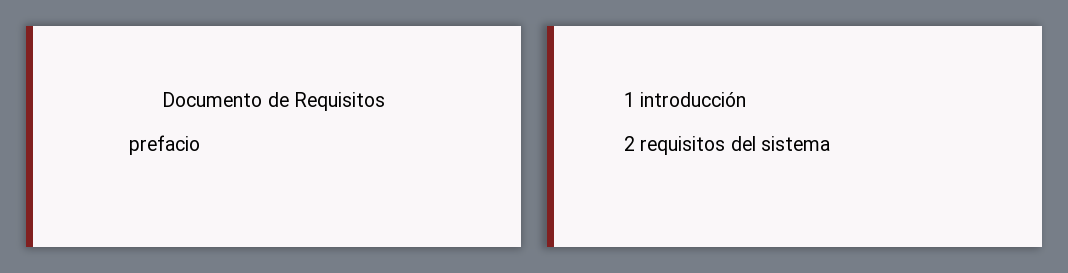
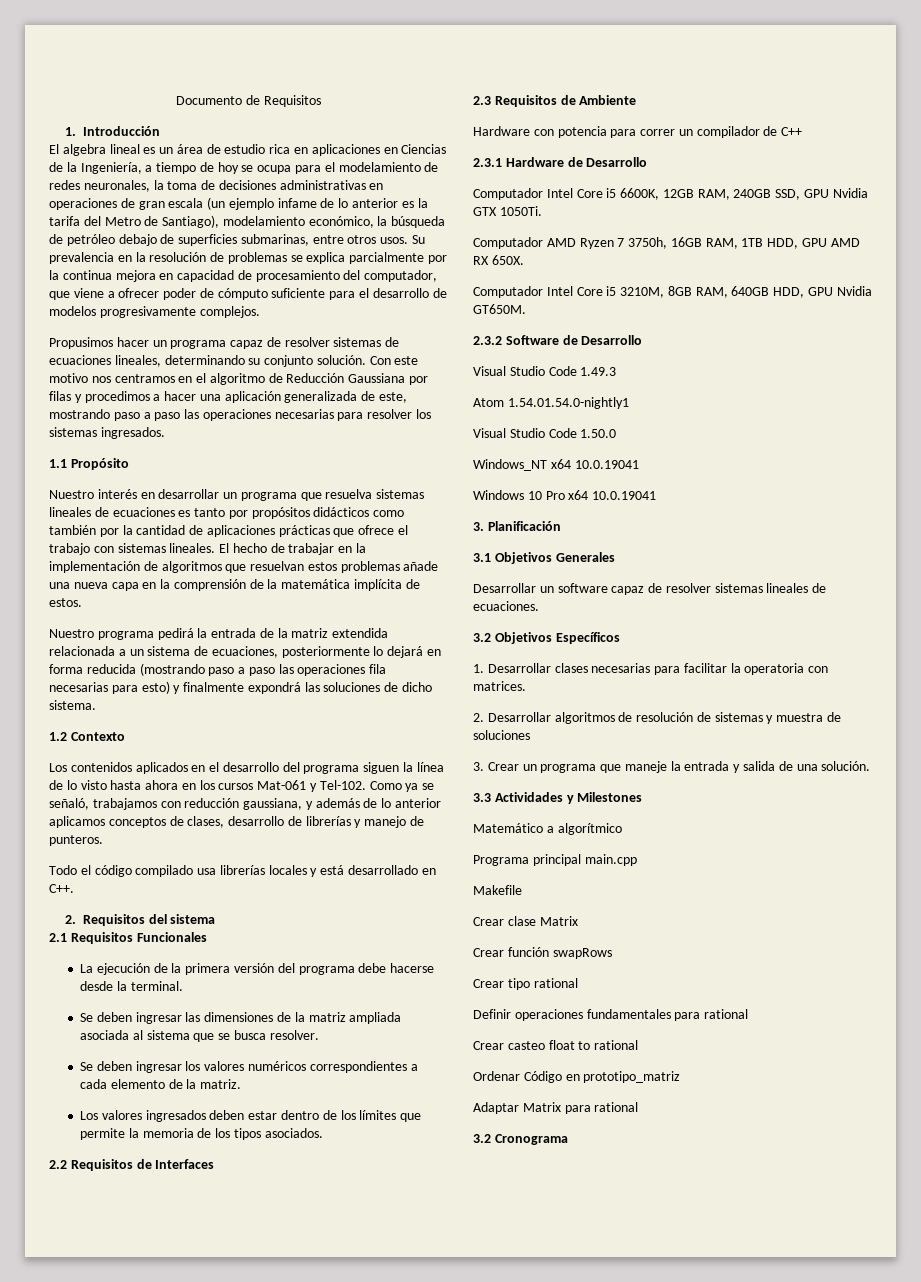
[129,135,201,155] [624,92,747,107] [624,136,830,155] prefacio // 1 introducción // 2 requisitos del sistema -> [64,126,160,136] [49,144,447,156] [49,162,439,174] [49,180,384,192] [49,197,428,210] [49,215,446,228] [49,234,426,246] [49,252,448,264] [49,270,438,282] [49,288,447,300] [49,306,260,318] [49,337,400,349] [49,355,419,367] [49,373,429,385] [49,391,408,403] [49,409,432,421] [49,427,165,439] [49,458,129,470] [49,489,425,501] [49,507,405,519] [49,525,409,537] [49,543,367,555] [49,561,439,573] [49,579,420,591] [49,598,82,607] [49,628,389,640] [49,646,442,658] [49,663,387,676] [49,681,433,694] [49,700,96,710] [49,732,125,741] [49,762,444,774] [49,780,435,792] [49,798,442,810] [49,816,425,828] [49,835,103,846] [49,865,436,877] [49,884,74,893] [64,914,216,926] [49,932,207,944] [80,963,435,975] [80,981,183,991] [80,1012,402,1024] [80,1030,319,1042] [80,1061,418,1073] [80,1079,242,1089] [80,1110,422,1122] [80,1128,323,1140] [49,1159,215,1171] [473,95,637,107] [473,126,803,138] [473,157,648,167] [473,188,868,200] [473,206,542,216] [473,237,860,249] [473,255,524,265] [473,286,872,298] [473,304,526,314] [473,335,643,345] [473,366,617,376] [473,397,629,409] [473,428,617,438] [473,459,639,471] [473,490,657,500] [473,521,561,531] [473,552,615,564] [473,583,827,595] [473,601,539,611] [473,632,620,644] [473,663,829,675] [473,681,526,691] [473,712,842,724] [473,730,530,740] [473,761,871,773] [473,792,643,804] [473,823,622,835] [473,854,637,866] [473,885,522,895] [473,916,578,926] [473,947,612,959] [473,978,578,990] [473,1009,749,1021] [473,1040,639,1050] [473,1071,681,1083] [473,1102,639,1114] [473,1134,568,1145] 1. Introducción // El algebra lineal es un área de estudio rica en aplicaciones en Ciencias de la Ingeniería, a tiempo de hoy se ocupa para el modelamiento de redes neuronales, la toma de decisiones administrativas en operaciones de gran escala (un ejemplo infame de lo anterior es la tarifa del Metro de Santiago), modelamiento económico, la búsqueda de petróleo debajo de superficies submarinas, entre otros usos. Su prevalencia en la resolución de problemas se explica parcialmente por la continua mejora en capacidad de procesamiento del computador, que viene a ofrecer poder de cómputo suficiente para el desarrollo de modelos progresivamente complejos. // Propusimos hacer un programa capaz de resolver sistemas de ecuaciones lineales, determinando su conjunto solución. Con este motivo nos centramos en el algoritmo de Reducción Gaussiana por filas y procedimos a hacer una aplicación generalizada de este, mostrando paso a paso las operaciones necesarias para resolver los sistemas ingresados. // 1.1 Propósito // Nuestro interés en desarrollar un programa que resuelva sistemas lineales de ecuaciones es tanto por propósitos didácticos como también por la cantidad de aplicaciones prácticas que ofrece el trabajo con sistemas lineales. El hecho de trabajar en la implementación de algoritmos que resuelvan estos problemas añade una nueva capa en la comprensión de la matemática implícita de estos. // Nuestro programa pedirá la entrada de la matriz extendida relacionada a un sistema de ecuaciones, posteriormente lo dejará en forma reducida (mostrando paso a paso las operaciones fila necesarias para esto) y finalmente expondrá las soluciones de dicho sistema. // 1.2 Contexto // Los contenidos aplicados en el desarrollo del programa siguen la línea de lo visto hasta ahora en los cursos Mat-061 y Tel-102. Como ya se señaló, trabajamos con reducción gaussiana, y además de lo anterior aplicamos conceptos de clases, desarrollo de librerías y manejo de punteros. // Todo el código compilado usa librerías locales y está desarrollado en C++. // 2. Requisitos del sistema // 2.1 Requisitos Funcionales // La ejecución de la primera versión del programa debe hacerse desde la terminal. // Se deben ingresar las dimensiones de la matriz ampliada asociada al sistema que se busca resolver. // Se deben ingresar los valores numéricos correspondientes a cada elemento de la matriz. // Los valores ingresados deben estar dentro de los límites que permite la memoria de los tipos asociados. // 2.2 Requisitos de Interfaces // 2.3 Requisitos de Ambiente // Hardware con potencia para correr un compilador de C++ // 2.3.1 Hardware de Desarrollo // Computador Intel Core i5 6600K, 12GB RAM, 240GB SSD, GPU Nvidia GTX 1050Ti. // Computador AMD Ryzen 7 3750h, 16GB RAM, 1TB HDD, GPU AMD RX 650X. // Computador Intel Core i5 3210M, 8GB RAM, 640GB HDD, GPU Nvidia GT650M. // 2.3.2 Software de Desarrollo // Visual Studio Code 1.49.3 // Atom 1.54.01.54.0-nightly1 // Visual Studio Code 1.50.0 // Windows_NT x64 10.0.19041 // Windows 10 Pro x64 10.0.19041 // 3. Planificación // 3.1 Objetivos Generales // Desarrollar un software capaz de resolver sistemas lineales de ecuaciones. // 3.2 Objetivos Específicos // 1. Desarrollar clases necesarias para facilitar la operatoria con matrices. // 2. Desarrollar algoritmos de resolución de sistemas y muestra de soluciones // 3. Crear un programa que maneje la entrada y salida de una solución. // 3.3 Actividades y Milestones // Matemático a algorítmico // Programa principal main.cpp // Makefile // Crear clase Matrix // Crear función swapRows // Crear tipo rational // Definir operaciones fundamentales para rational // Crear casteo float to rational // Ordenar Código en prototipo_matriz // Adaptar Matrix para rational // 3.2 Cronograma

